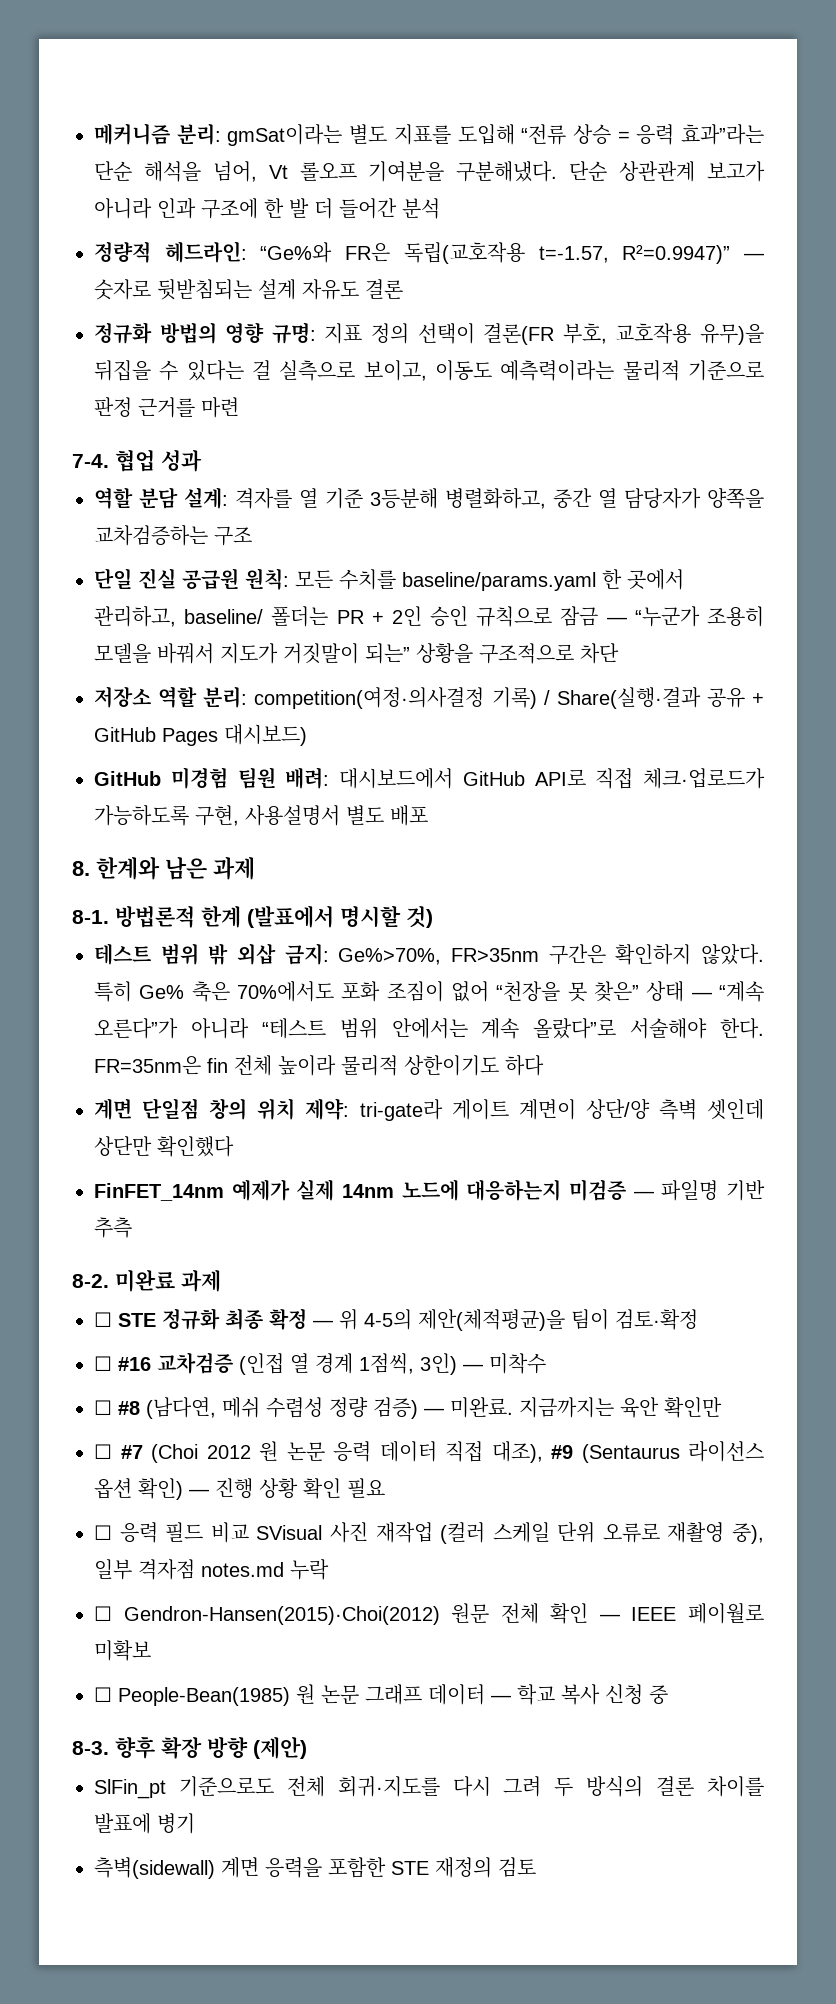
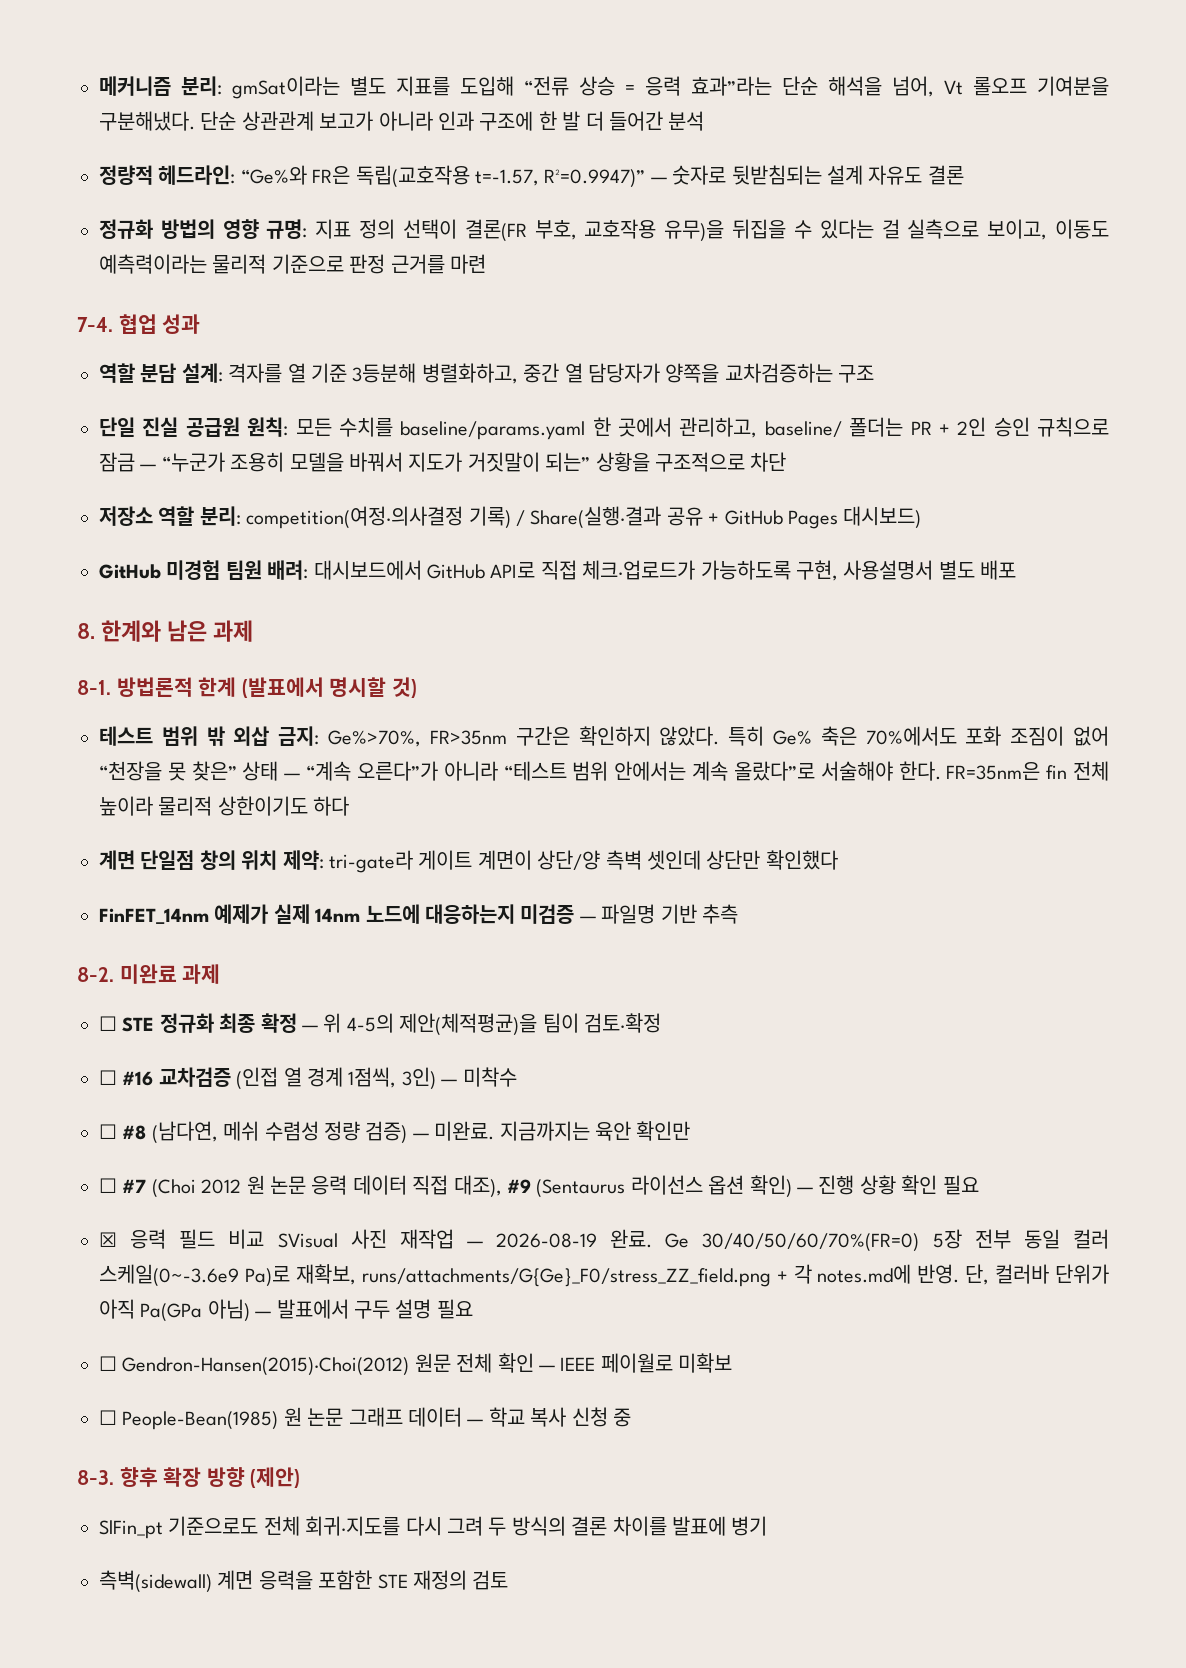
[94,1525,112,1540] ☐ -> [99,1232,117,1247] ☒
[440,1522,765,1544] [94,1559,329,1580] (컬러 스케일 단위 오류로 재촬영 중), 일부 격자점 notes.md 누락 -> [466,1229,1109,1252] [99,1264,1109,1287] [99,1299,473,1322] — 2026-08-19 완료. Ge 30/40/50/60/70%(FR=0) 5장 전부 동일 컬러 스케일(0~-3.6e9 Pa)로 재확보, runs/attachments/G{Ge}_F0/stress_ZZ_field.png + 각 notes.md에 반영. 단, 컬러바 단위가 아직 Pa(GPa 아님) — 발표에서 구두 설명 필요

